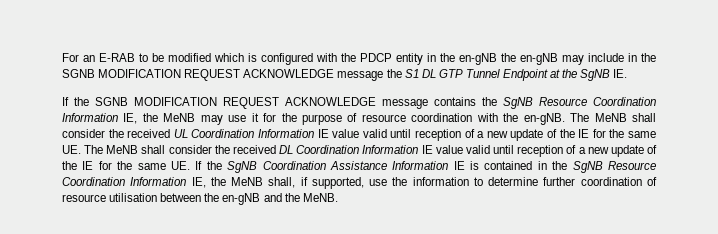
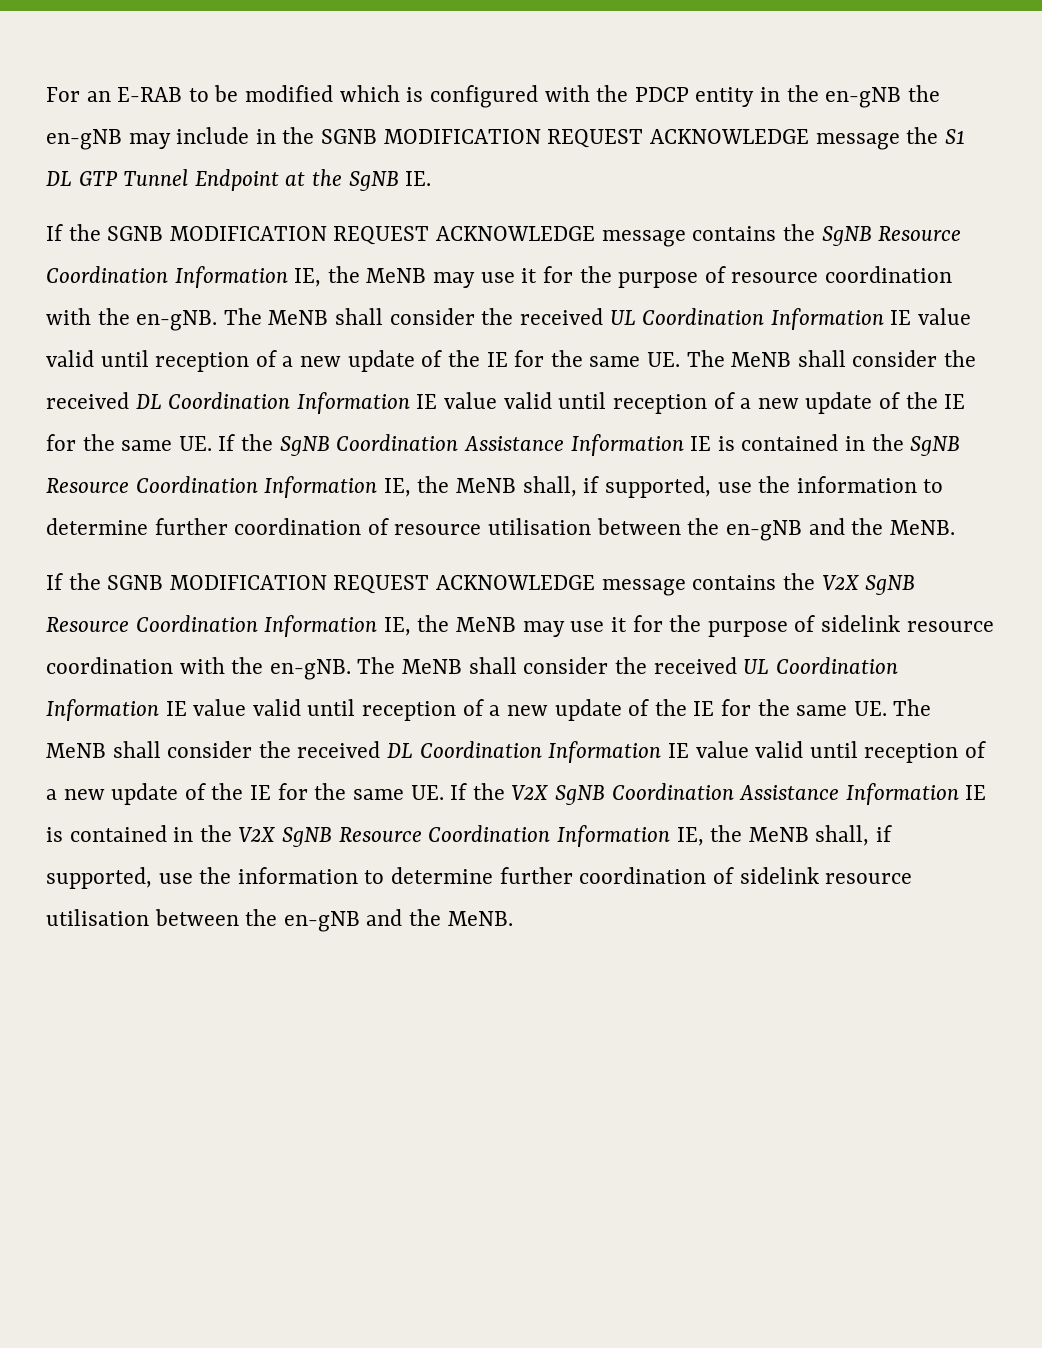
(338, 197) none -> [46,573,916,596] [46,615,994,637] [46,657,898,680] [46,699,932,721] [46,741,986,763] [46,783,987,805] [46,825,892,847] [46,867,913,889] [46,909,513,932] // If the SGNB MODIFICATION REQUEST ACKNOWLEDGE message contains the V2X SgNB Resource Coordination Information IE, the MeNB may use it for the purpose of sidelink resource coordination with the en-gNB. The MeNB shall consider the received UL Coordination Information IE value valid until reception of a new update of the IE for the same UE. The MeNB shall consider the received DL Coordination Information IE value valid until reception of a new update of the IE for the same UE. If the V2X SgNB Coordination Assistance Information IE is contained in the V2X SgNB Resource Coordination Information IE, the MeNB shall, if supported, use the information to determine further coordination of sidelink resource utilisation between the en-gNB and the MeNB.

